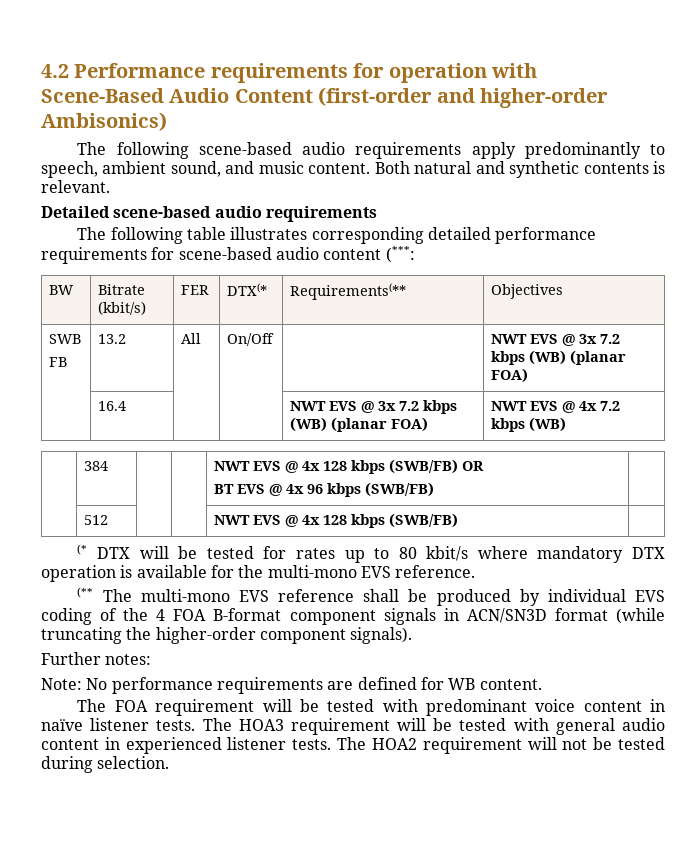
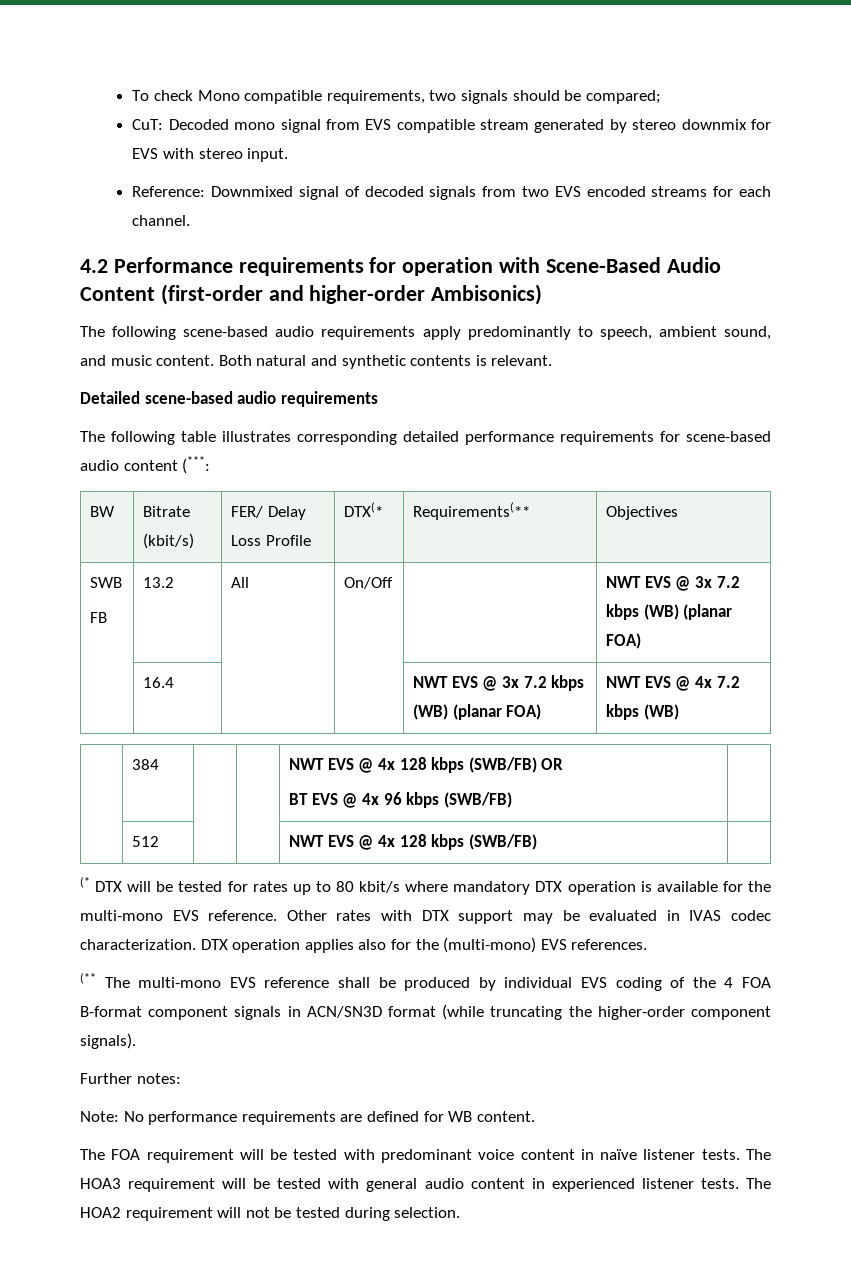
(41, 71) none -> [132,90,661,104] [132,119,771,133] [132,148,289,162] [132,186,771,200] [132,215,191,226] To check Mono compatible requirements, two signals should be compared; // CuT: Decoded mono signal from EVS compatible stream generated by stereo downmix for EVS with stereo input. // Reference: Downmixed signal of decoded signals from two EVS encoded streams for each channel. //
[181,285,210,295] FER -> [231,506,306,520] [231,535,311,546] FER/ Delay Loss Profile
(476, 571) none -> [286,910,771,924] [80,937,648,953] Other rates with DTX support may be evaluated in IVAS codec characterization. DTX operation applies also for the (multi-mono) EVS references.

